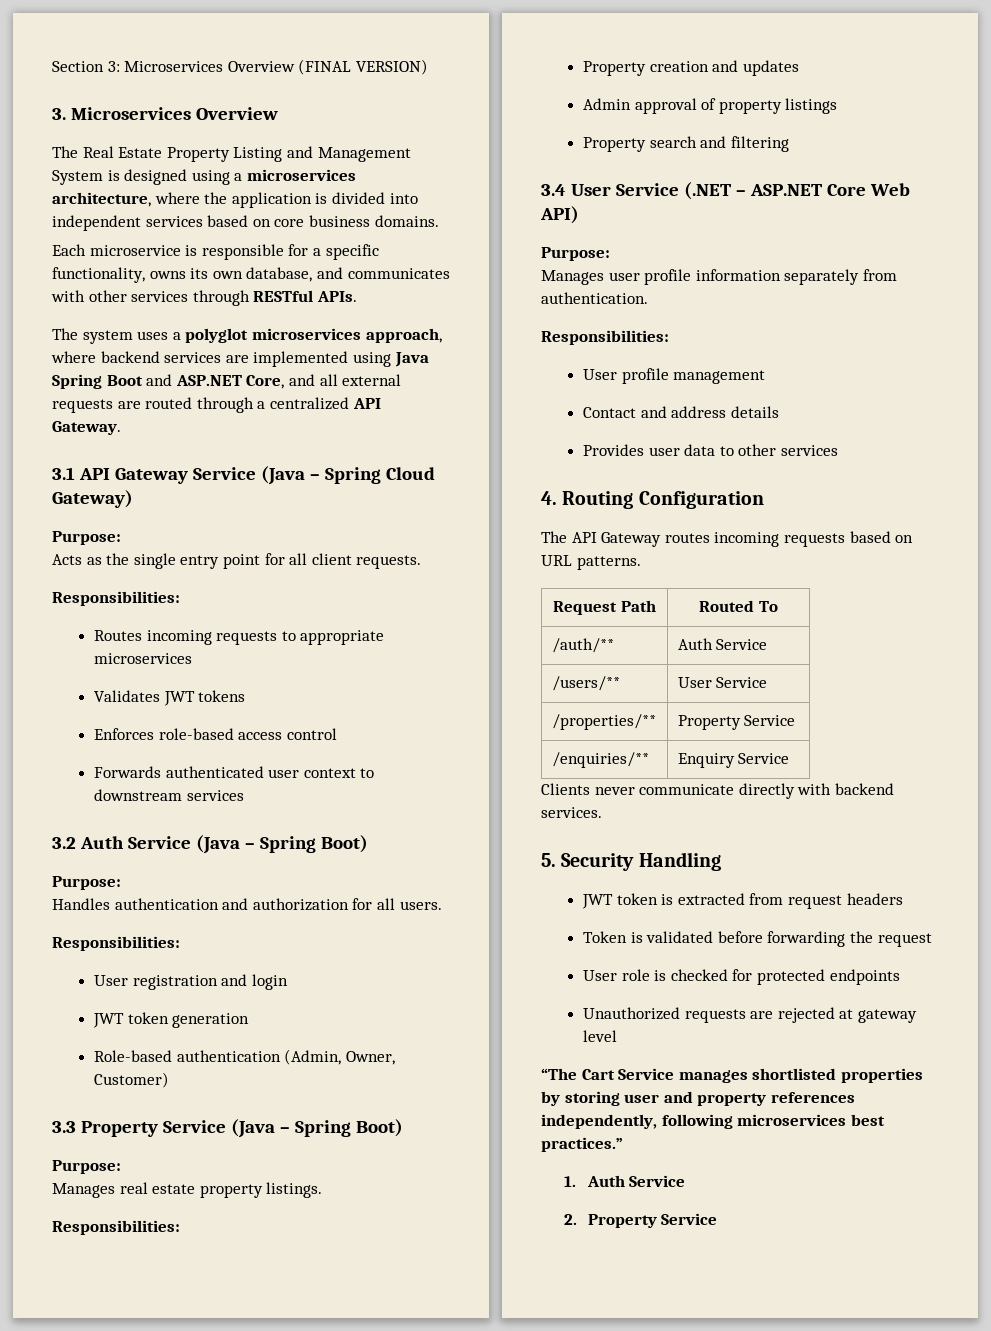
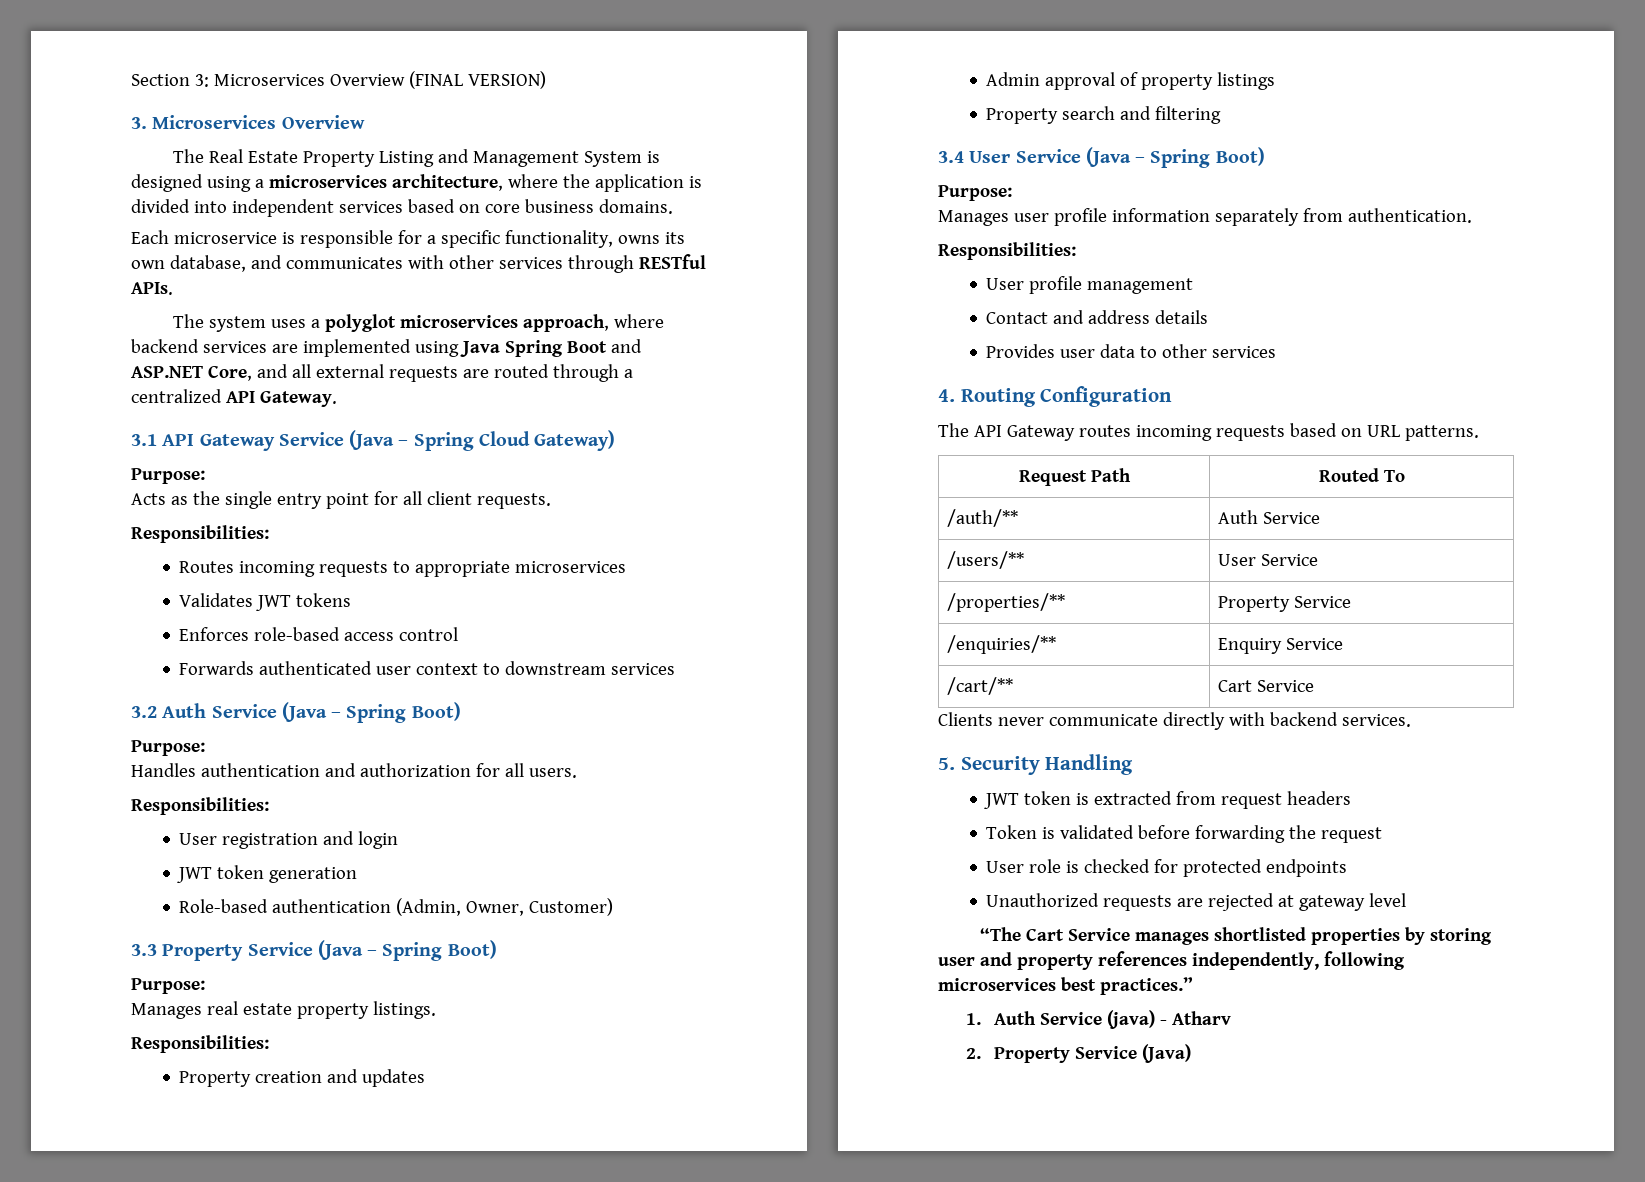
[683,182,910,200] [540,206,579,224] (.NET – ASP.NET Core Web API) -> [1085,147,1265,168] (Java – Spring Boot)
(790, 758) none -> [947,677,1014,695] [1218,680,1315,692] // /cart/** | Cart Service
(686, 1181) none -> [1107,1010,1231,1029] (java) - Atharv
(718, 1219) none -> [1142,1044,1192,1063] (Java)

